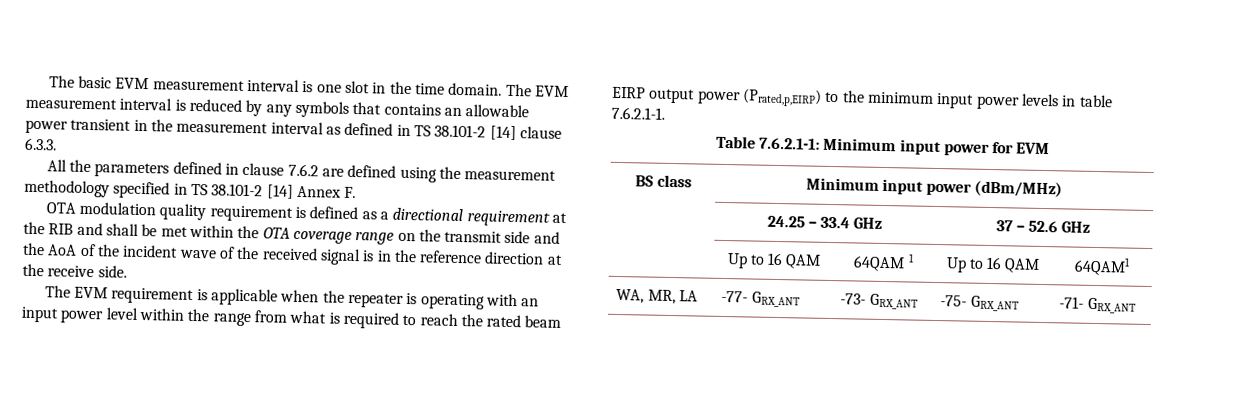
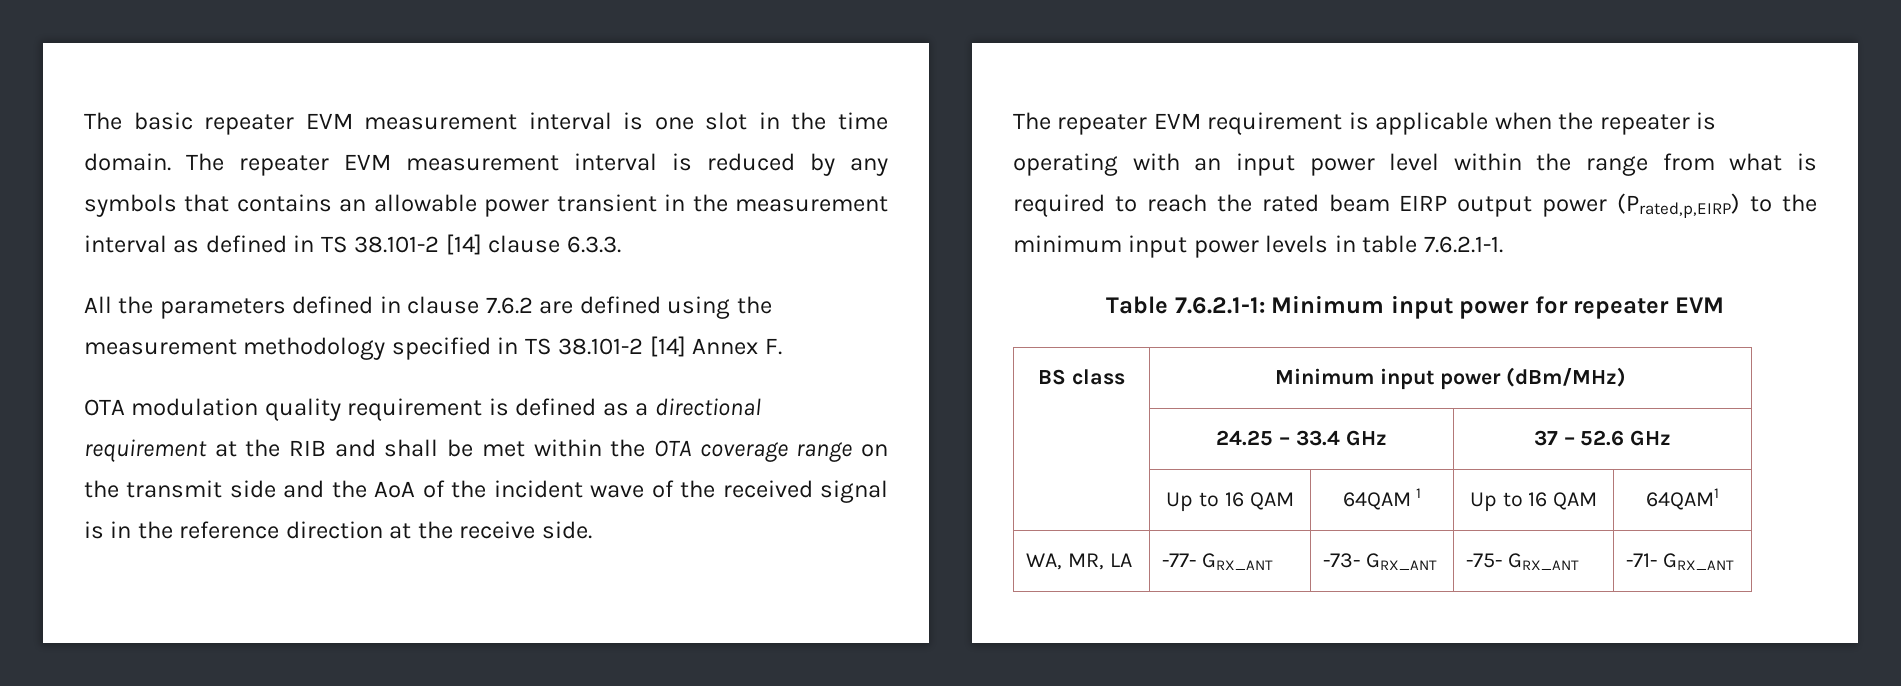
(113, 82) none -> [204,114,295,135] repeater
(532, 90) none -> [239,155,329,176] repeater
(71, 291) none -> [1057,114,1148,135] repeater
(1015, 148) none -> [1573,298,1670,319] repeater

